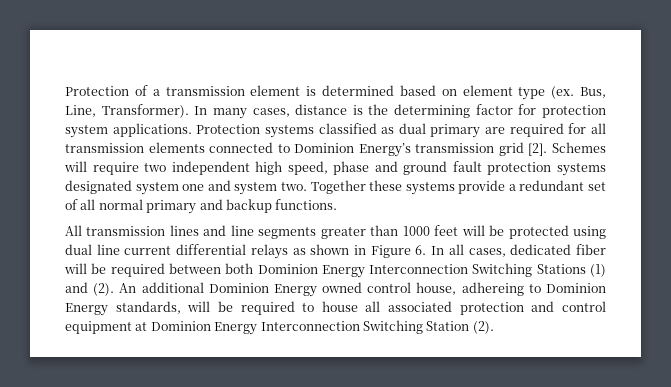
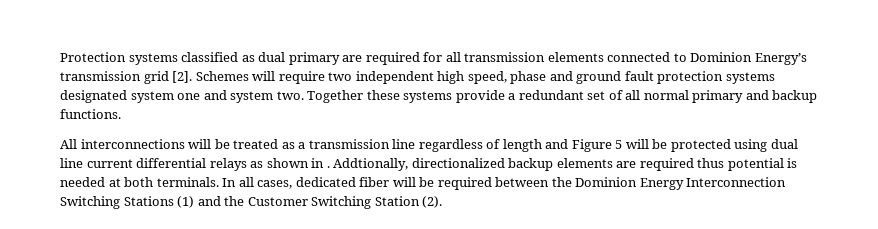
[65,85,606,100] [65,104,606,119] [65,123,261,138] Protection of a transmission element is determined based on element type (ex. Bus, Line, Transformer). In many cases, distance is the determining factor for protection system applications. Protection -> [60,52,126,62] Protection
[86,225,459,239] transmission lines and line segments greater than 1000 feet -> [80,139,623,152] interconnections will be treated as a transmission line regardless of length and Figure 5
[370,245,427,258] Figure 6. -> [326,158,798,171] [60,177,219,187] . Addtionally, directionalized backup elements are required thus potential is needed at both terminals.
[225,263,254,274] both -> [551,177,572,187] the
[93,282,606,297] [65,301,606,316] [65,321,360,335] (2). An additional Dominion Energy owned control house, adhereing to Dominion Energy standards, will be required to house all associated protection and control equipment at Dominion Energy Interconnection -> [224,196,308,206] the Customer

